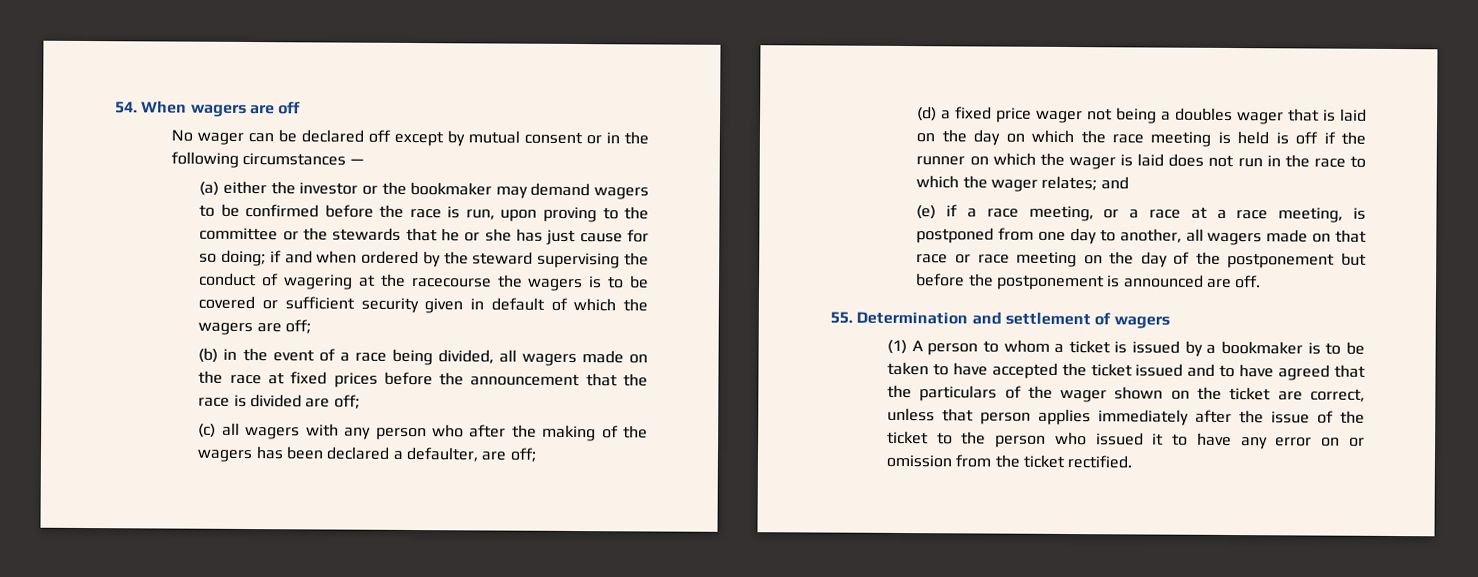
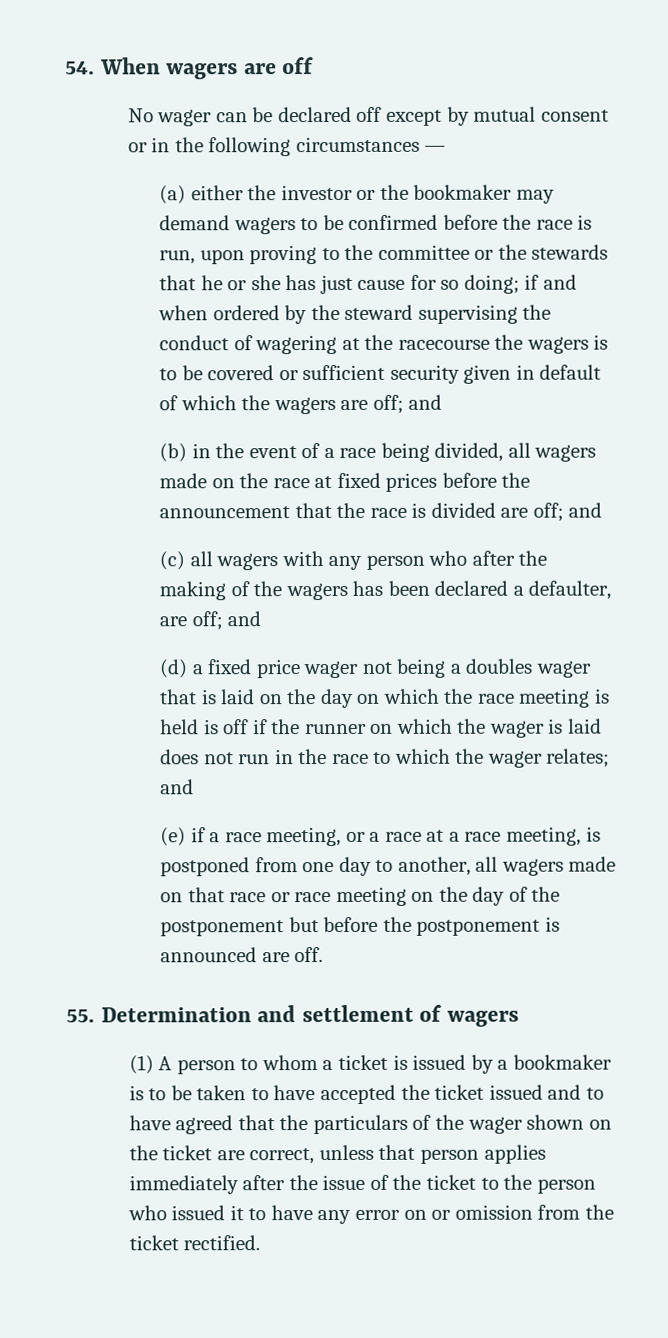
(312, 326) none -> [408,394,443,410] and
(360, 401) none -> [568,502,603,518] and
(537, 454) none -> [227,611,262,627] and

